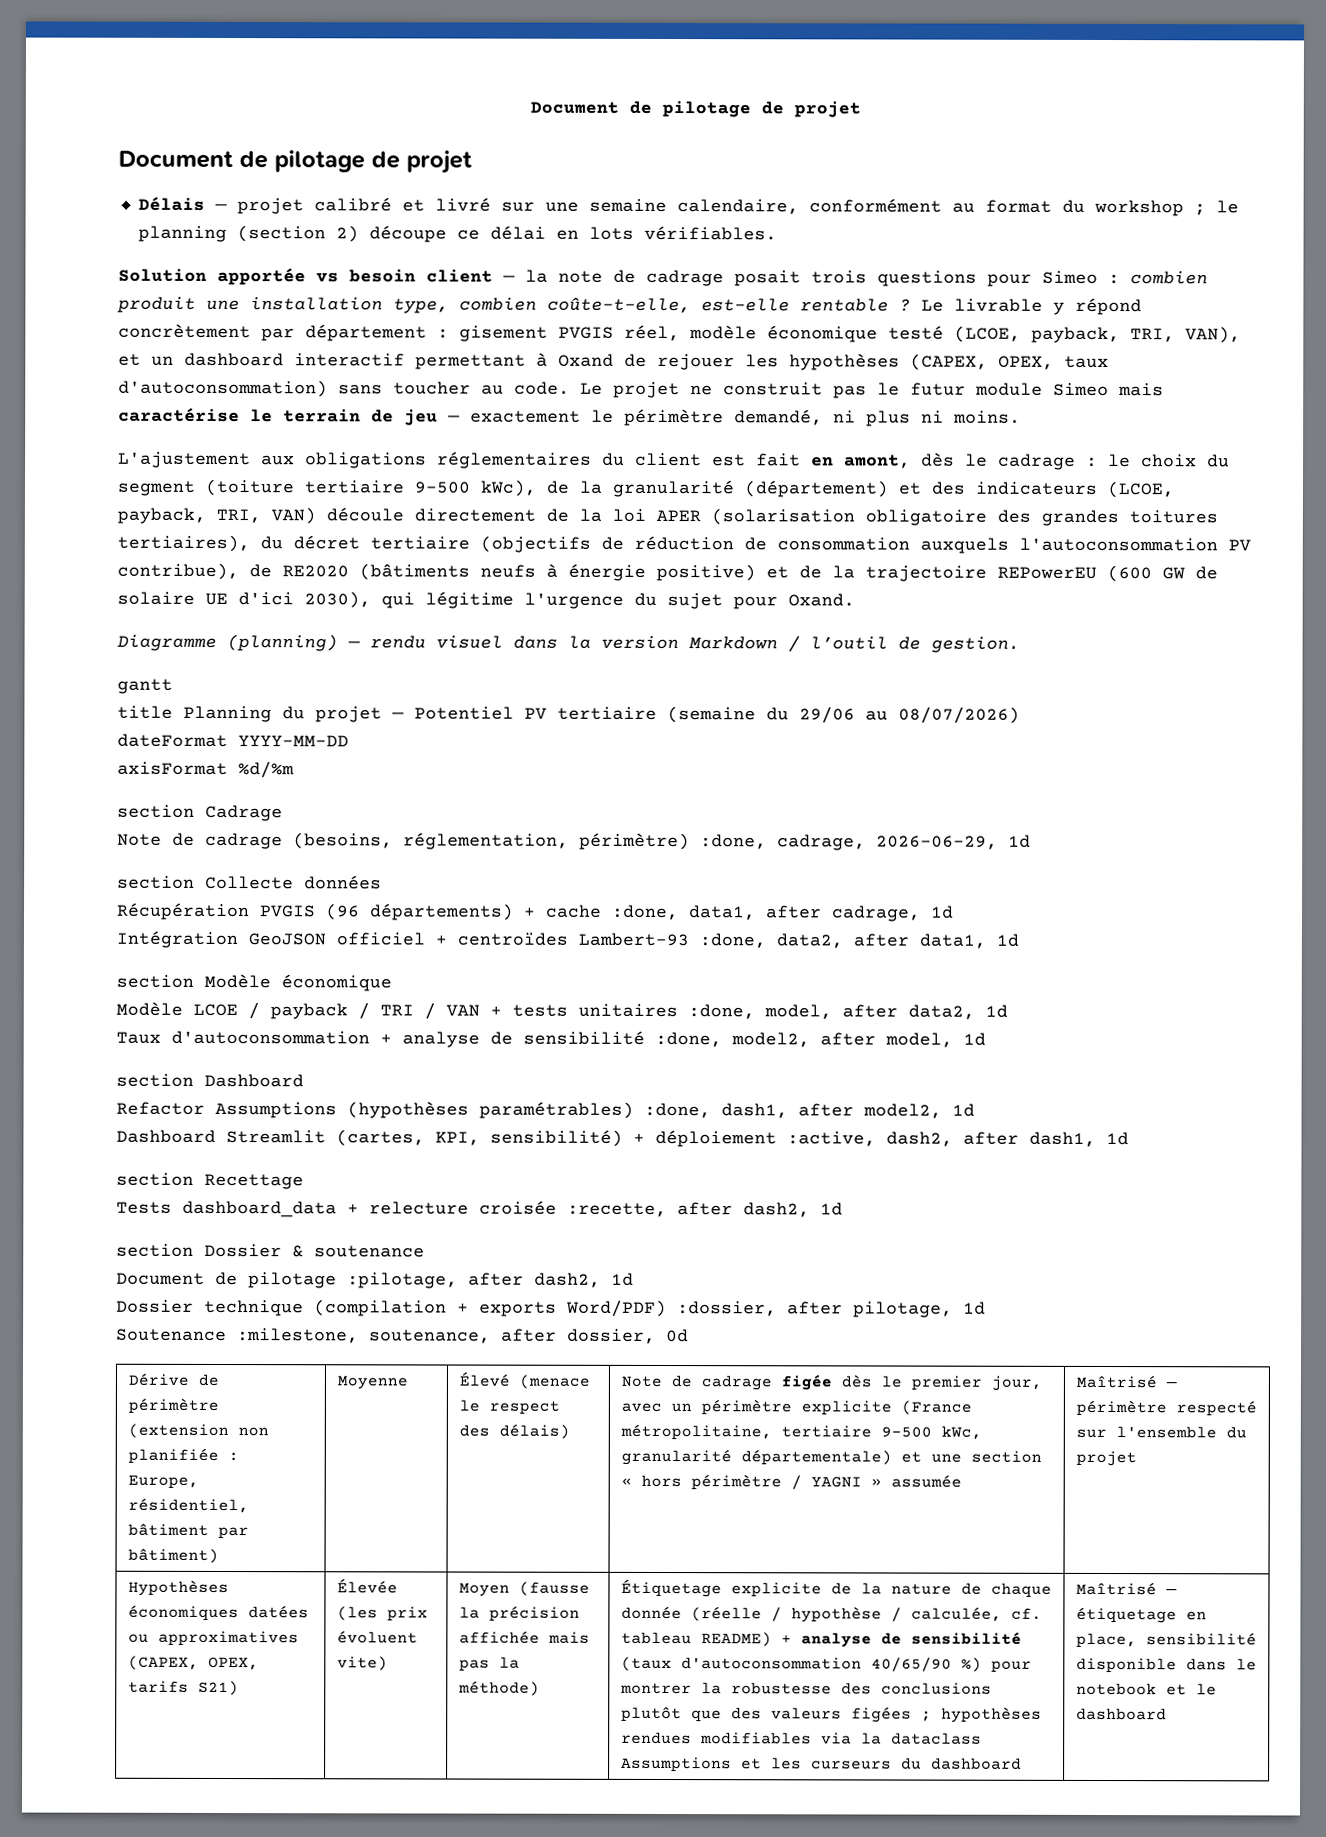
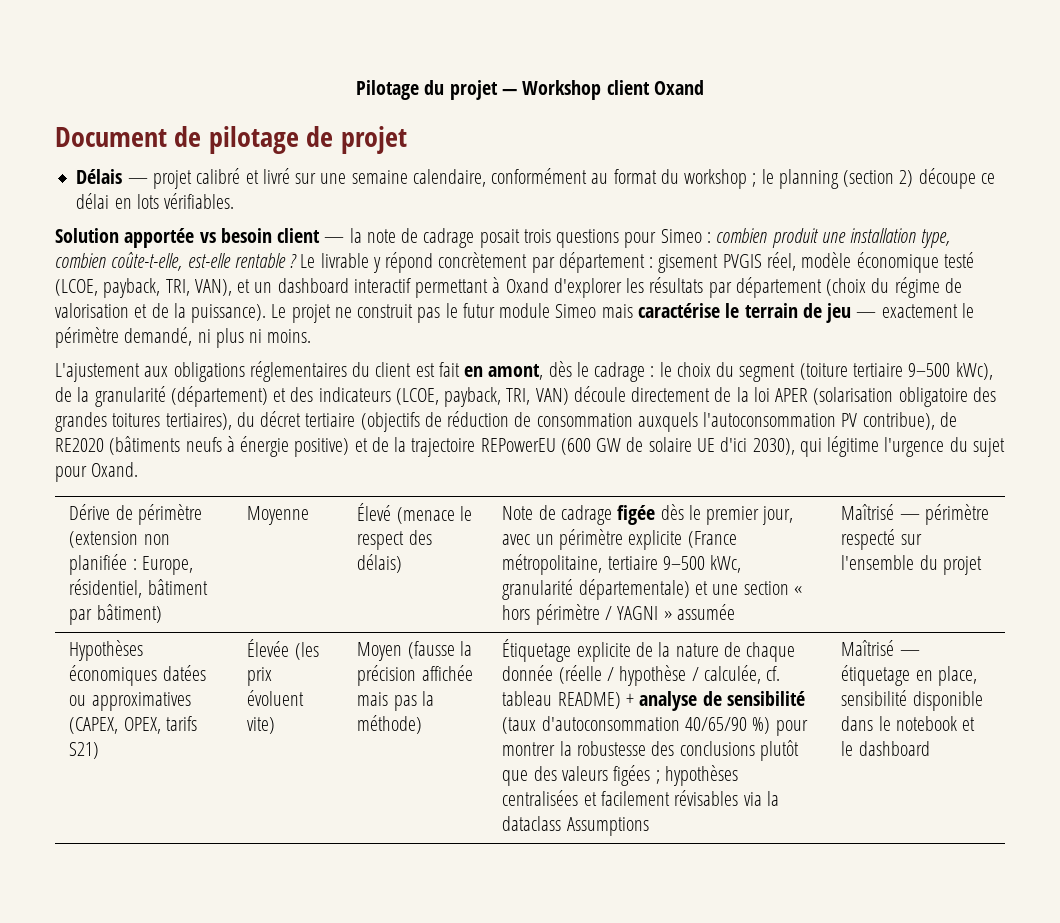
[530,100,861,118] Document de pilotage de projet -> [356,80,704,100] Pilotage du projet — Workshop client Oxand
[624,353,1109,371] [118,379,570,398] de rejouer les hypothèses (CAPEX, OPEX, taux d'autoconsommation) sans toucher au code. -> [553,277,963,298] [55,303,267,323] d'explorer les résultats par département (choix du régime de valorisation et de la puissance).
[117,634,1020,653] [117,678,173,694] [117,705,1020,724] [117,733,349,748] [117,761,295,779] [117,804,283,822] [117,832,1031,851] [117,875,382,890] [116,902,954,922] [116,930,1019,949] [116,973,392,992] [116,1001,1008,1020] [116,1030,986,1048] [116,1073,304,1088] [116,1101,975,1119] [116,1129,1129,1148] [116,1172,304,1190] [116,1200,843,1218] [116,1243,425,1258] [116,1271,634,1289] [116,1299,986,1318] [116,1328,689,1344] // Diagramme (planning) — rendu visuel dans la version Markdown / l’outil de gestion. // gantt // title Planning du projet — Potentiel PV tertiaire (semaine du 29/06 au 08/07/2026) // dateFormat YYYY-MM-DD // axisFormat %d/%m // section Cadrage // Note de cadrage (besoins, réglementation, périmètre) :done, cadrage, 2026-06-29, 1d // section Collecte données // Récupération PVGIS (96 départements) + cache :done, data1, after cadrage, 1d // Intégration GeoJSON officiel + centroïdes Lambert-93 :done, data2, after data1, 1d // section Modèle économique // Modèle LCOE / payback / TRI / VAN + tests unitaires :done, model, after data2, 1d // Taux d'autoconsommation + analyse de sensibilité :done, model2, after model, 1d // section Dashboard // Refactor Assumptions (hypothèses paramétrables) :done, dash1, after model2, 1d // Dashboard Streamlit (cartes, KPI, sensibilité) + déploiement :active, dash2, after dash1, 1d // section Recettage // Tests dashboard_data + relecture croisée :recette, after dash2, 1d // section Dossier & soutenance // Document de pilotage :pilotage, after dash2, 1d // Dossier technique (compilation + exports Word/PDF) :dossier, after pilotage, 1d // Soutenance :milestone, soutenance, after dossier, 0d -> (139, 469) none
[620,1731,812,1745] rendues modifiables -> [502,790,739,806] centralisées et facilement révisables
[740,1757,1022,1770] et les curseurs du dashboard -> (649, 826) none

